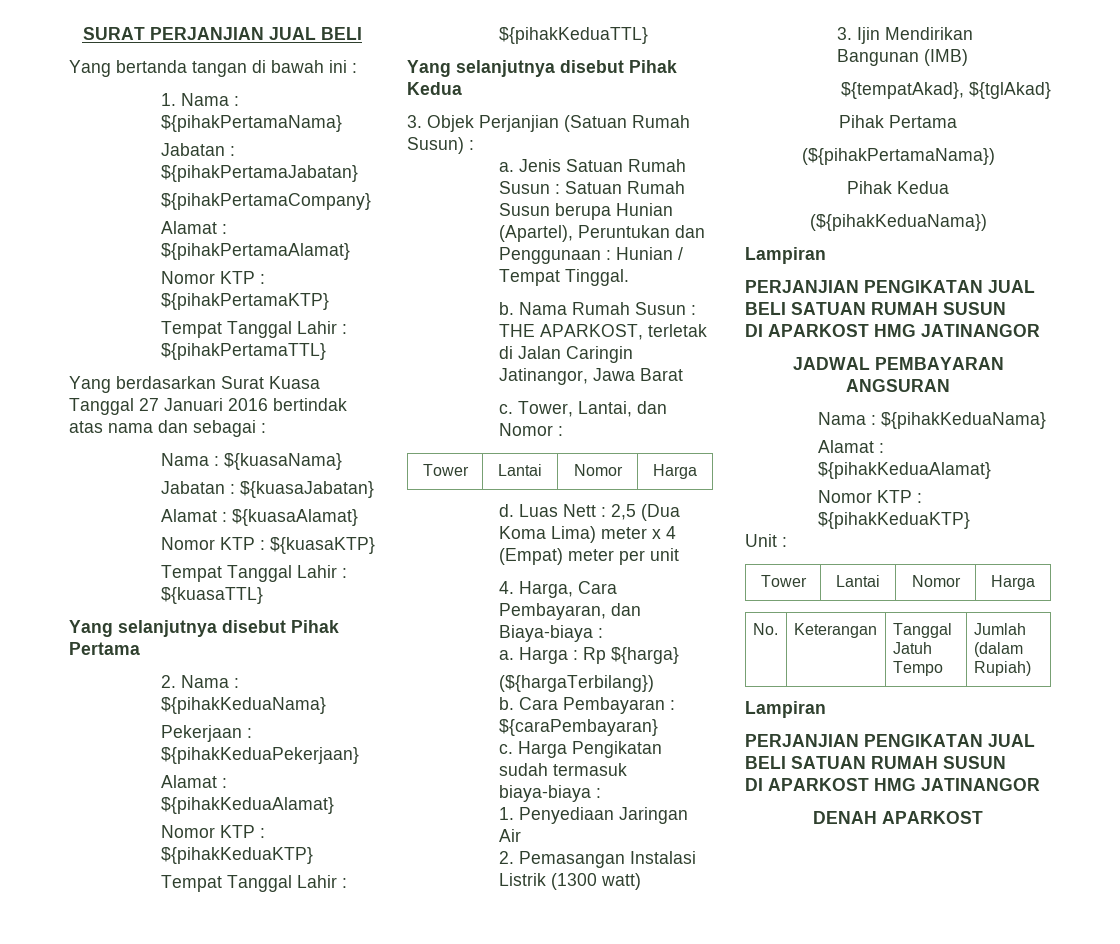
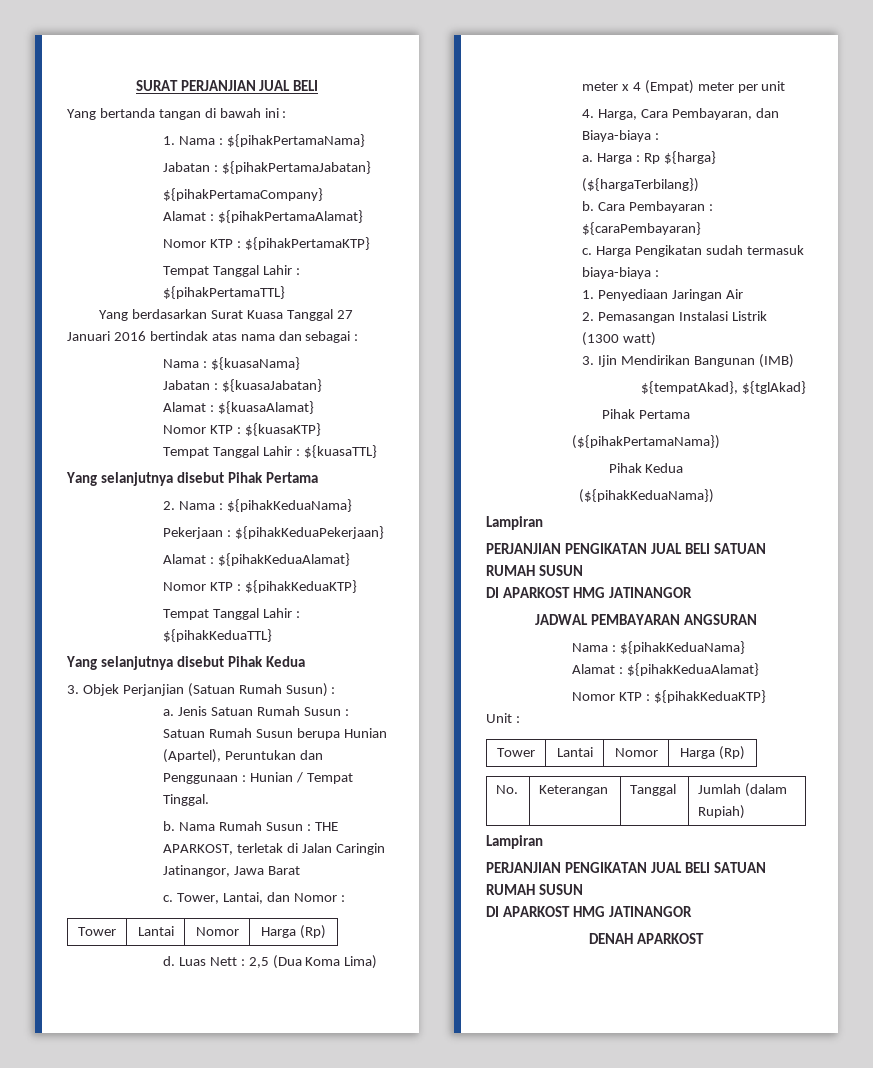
(697, 471) none -> [299,925,326,939] (Rp)
(1035, 582) none -> [718,746,745,760] (Rp)
[892,642,932,654] [892,661,943,676] Jatuh Tempo -> (677, 790) none

